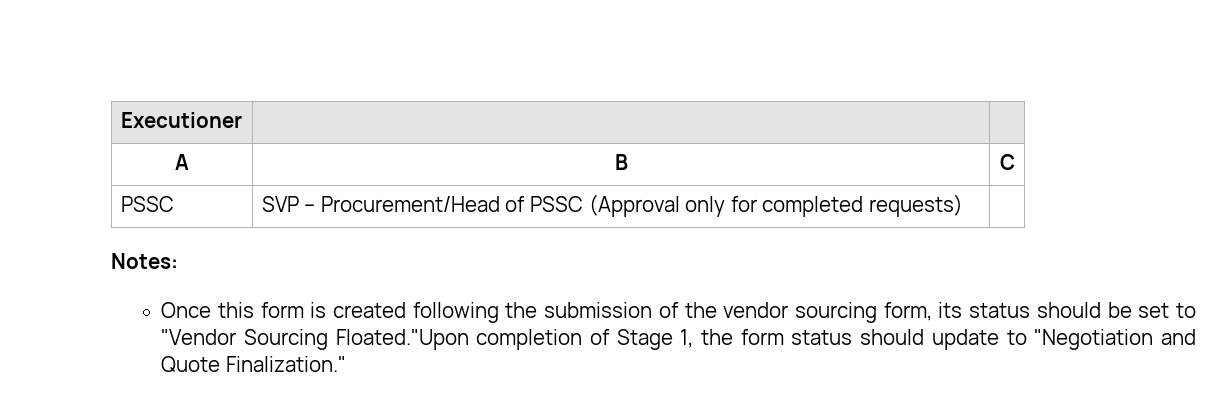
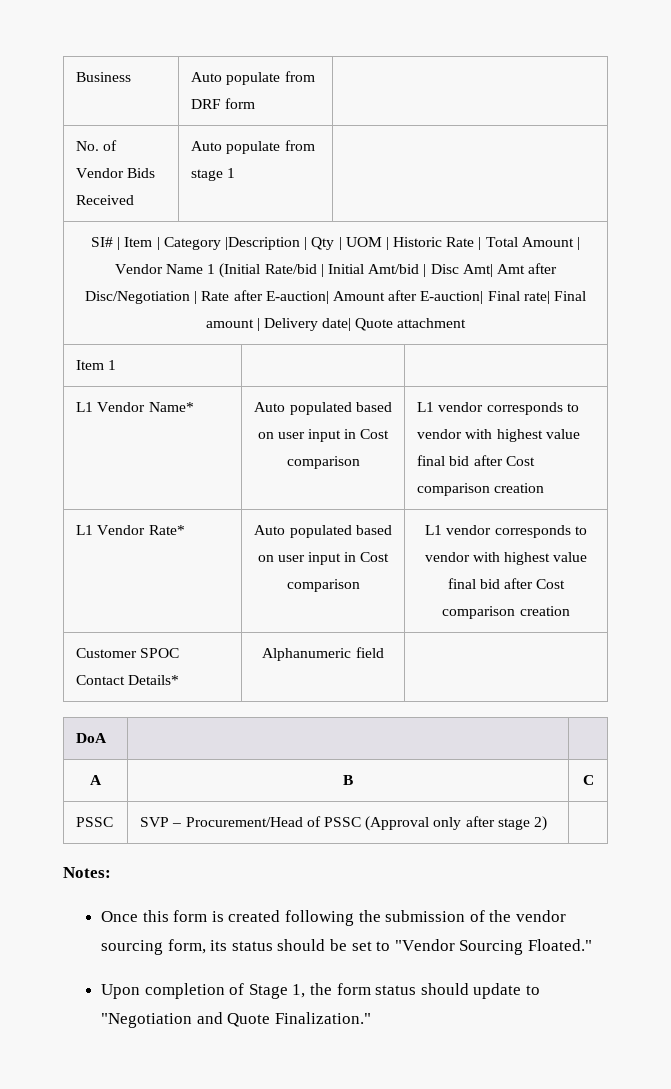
[120,112,242,128] Executioner -> [76,72,132,82] [191,71,315,85] [191,98,256,109] [76,140,118,151] [76,168,156,178] [76,195,135,205] [191,140,315,154] [191,168,236,181] [91,237,580,250] [114,263,558,278] [85,290,586,304] [205,318,467,331] [76,360,117,370] [76,402,194,412] [254,402,392,415] [257,429,390,442] [286,456,360,469] [417,402,579,415] [417,429,580,442] [417,455,535,466] [417,483,545,496] [76,525,185,535] [254,525,392,538] [257,552,390,565] [286,579,360,592] [425,525,587,538] [424,552,588,565] [447,578,566,589] [442,606,570,619] [76,648,180,658] [76,675,180,685] [262,647,384,661] [76,733,108,743] Business | Auto populate from DRF form | // No. of Vendor Bids Received | Auto populate from stage 1 | // SI# | Item | Category |Description | Qty | UOM | Historic Rate | Total Amount | Vendor Name 1 (Initial Rate/bid | Initial Amt/bid | Disc Amt| Amt after Disc/Negotiation | Rate after E-auction| Amount after E-auction| Final rate| Final amount | Delivery date| Quote attachment // Item 1 | | // L1 Vendor Name* | Auto populated based on user input in Cost comparison | L1 vendor corresponds to vendor with highest value final bid after Cost comparison creation // L1 Vendor Rate* | Auto populated based on user input in Cost comparison | L1 vendor corresponds to vendor with highest value final bid after Cost comparison creation // Customer SPOC Contact Details* | Alphanumeric field | // DoA
[730,194,963,217] for completed requests) -> [465,816,547,831] after stage 2)
[335,329,469,350] Floated."Upon -> [528,939,593,951] [101,984,141,999] Floated." // Upon

